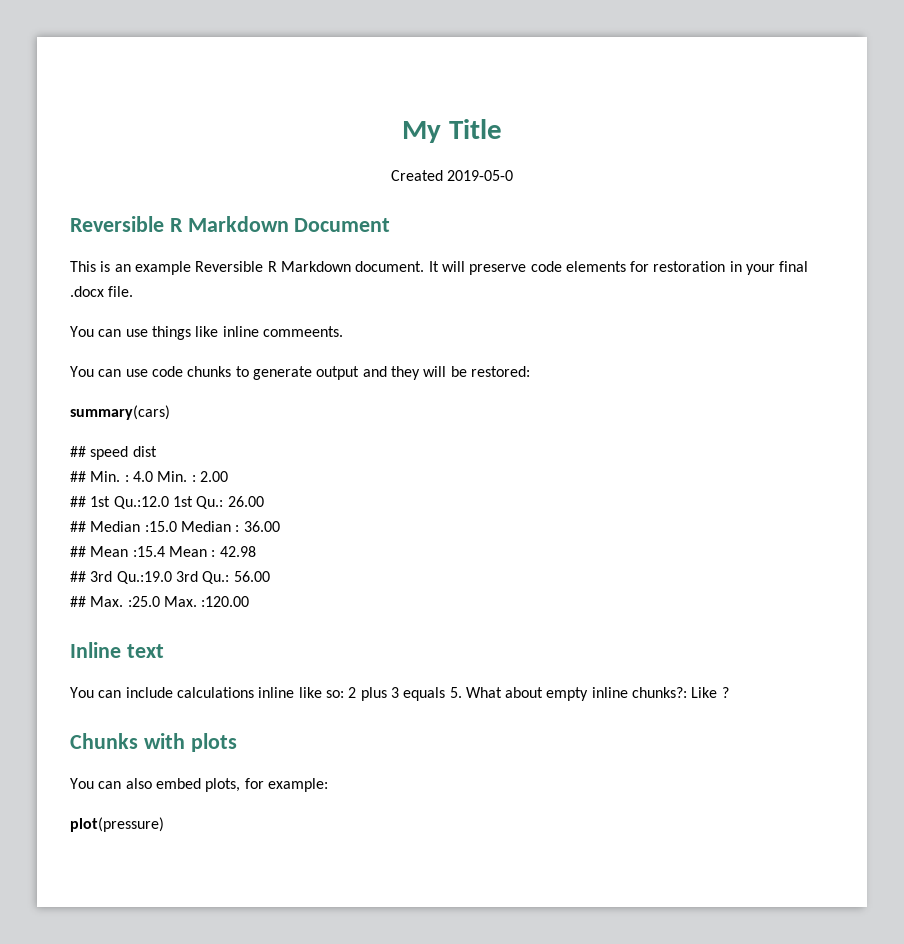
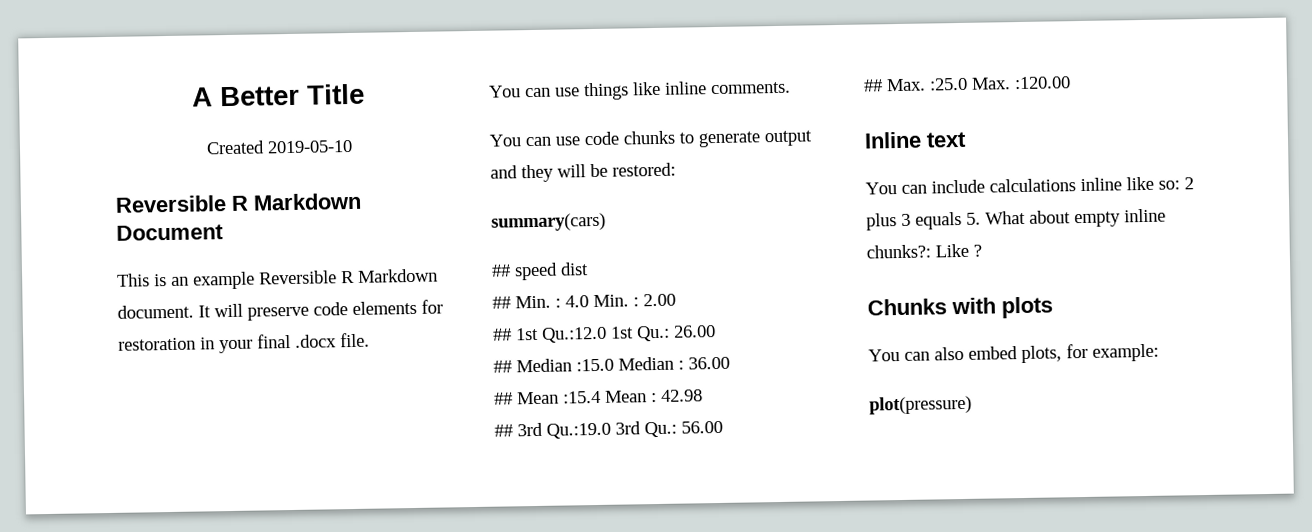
[402,121,442,143] My -> [192,85,300,107] A Better
[447,170,514,181] 2019-05-0 -> [266,139,353,154] 2019-05-10
[262,326,343,337] commeents. -> [711,81,791,95] comments.

